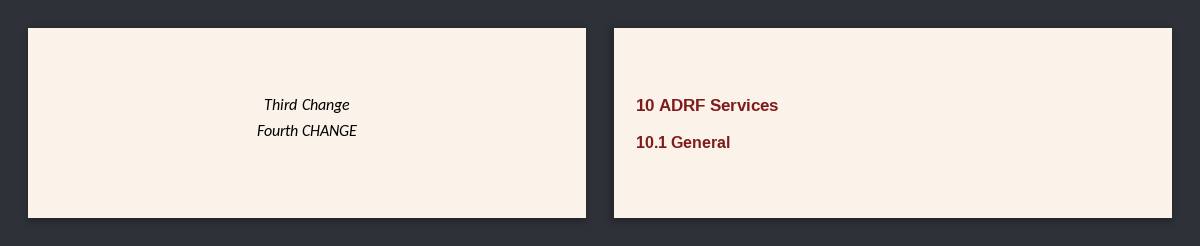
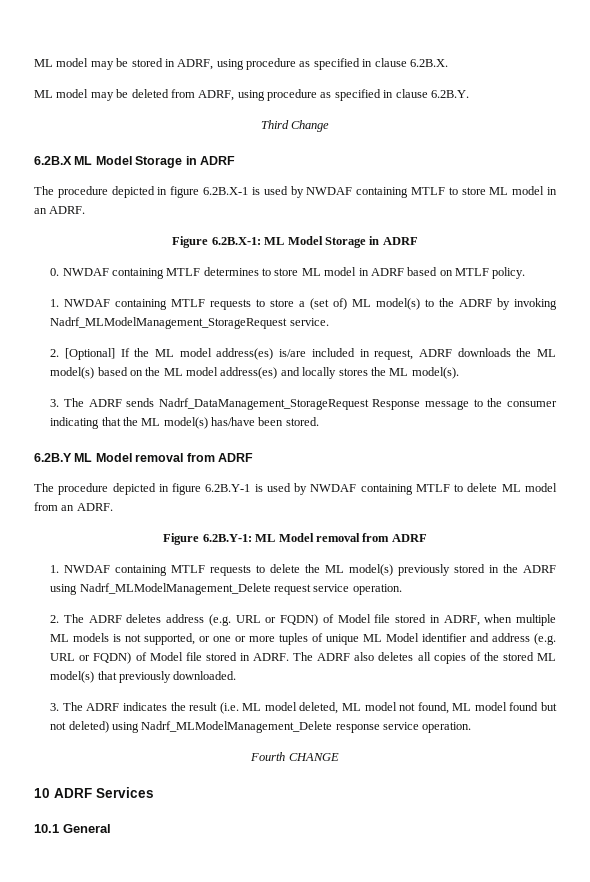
[264,99,350,113] Third Change -> [34,58,448,70] [34,89,469,101] [260,120,330,132] [34,156,235,168] [34,186,557,198] [34,206,86,214] [172,236,418,248] [50,267,526,279] [50,298,557,310] [50,317,329,329] [50,348,556,360] [50,367,459,379] [50,398,558,410] [50,417,319,429] [34,453,253,462] [34,483,557,495] [34,502,113,511] [163,533,427,545] [50,564,556,576] [50,583,402,595] [50,614,556,626] [50,633,556,645] [50,652,557,664] [50,671,237,683] [50,702,558,714] [50,721,472,733] ML model may be stored in ADRF, using procedure as specified in clause 6.2B.X. // ML model may be deleted from ADRF, using procedure as specified in clause 6.2B.Y. // Third Change // 6.2B.X ML Model Storage in ADRF // The procedure depicted in figure 6.2B.X-1 is used by NWDAF containing MTLF to store ML model in an ADRF. // Figure 6.2B.X-1: ML Model Storage in ADRF // 0. NWDAF containing MTLF determines to store ML model in ADRF based on MTLF policy. // 1. NWDAF containing MTLF requests to store a (set of) ML model(s) to the ADRF by invoking Nadrf_MLModelManagement_StorageRequest service. // 2. [Optional] If the ML model address(es) is/are included in request, ADRF downloads the ML model(s) based on the ML model address(es) and locally stores the ML model(s). // 3. The ADRF sends Nadrf_DataManagement_StorageRequest Response message to the consumer indicating that the ML model(s) has/have been stored. // 6.2B.Y ML Model removal from ADRF // The procedure depicted in figure 6.2B.Y-1 is used by NWDAF containing MTLF to delete ML model from an ADRF. // Figure 6.2B.Y-1: ML Model removal from ADRF // 1. NWDAF containing MTLF requests to delete the ML model(s) previously stored in the ADRF using Nadrf_MLModelManagement_Delete request service operation. // 2. The ADRF deletes address (e.g. URL or FQDN) of Model file stored in ADRF, when multiple ML models is not supported, or one or more tuples of unique ML Model identifier and address (e.g. URL or FQDN) of Model file stored in ADRF. The ADRF also deletes all copies of the stored ML model(s) that previously downloaded. // 3. The ADRF indicates the result (i.e. ML model deleted, ML model not found, ML model found but not deleted) using Nadrf_MLModelManagement_Delete response service operation.

